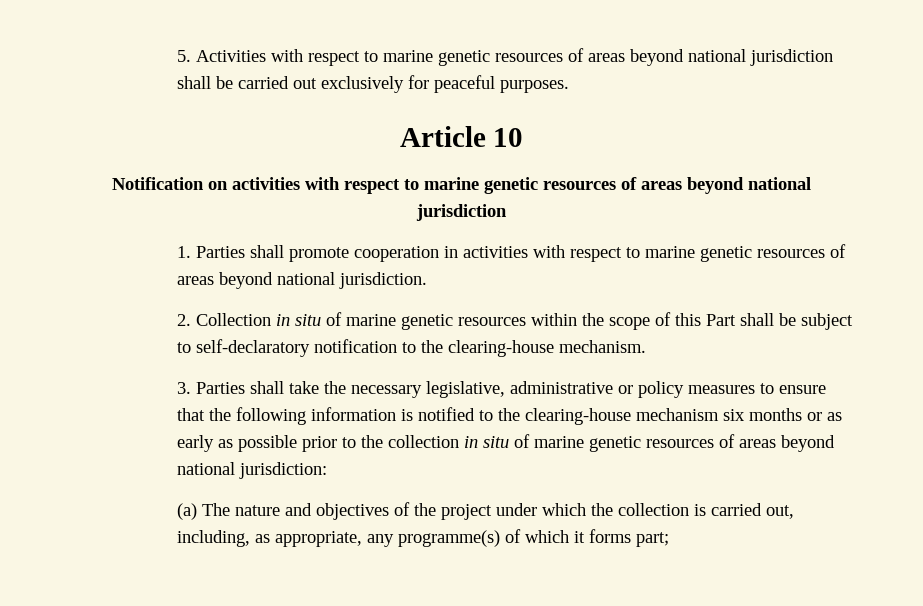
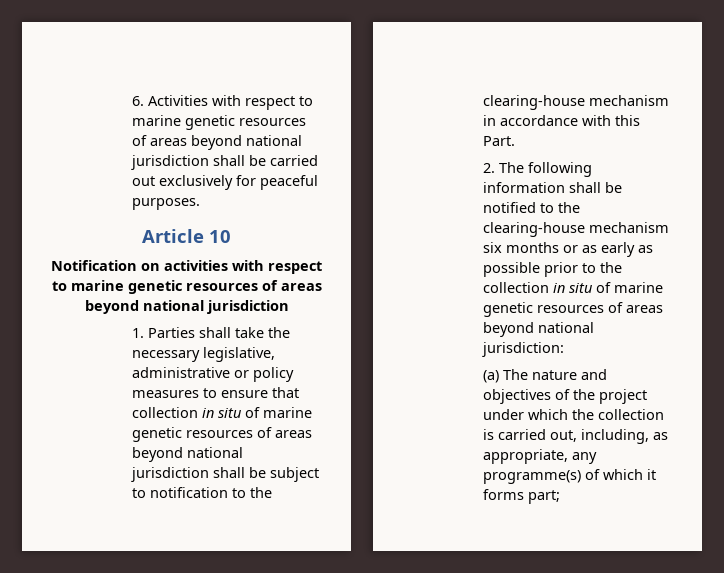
[177,50,192,62] 5. -> [131,96,144,106] 6.
[289,244,847,262] [177,272,428,289] [177,312,854,330] [177,339,647,357] [177,381,285,394] promote cooperation in activities with respect to marine genetic resources of areas beyond national jurisdiction. // 2. Collection in situ of marine genetic resources within the scope of this Part shall be subject to self-declaratory notification to the clearing-house mechanism. // 3. Parties shall -> (231, 332) none
[209,407,414,425] the following information is -> [131,407,312,418] [131,427,312,442] [131,447,243,462] [130,467,319,482] [131,487,272,498] [482,95,669,110] [482,115,640,126] [482,136,515,146] [482,162,592,177] [482,182,622,193] collection in situ of marine genetic resources of areas beyond national jurisdiction shall be subject to notification to the clearing-house mechanism in accordance with this Part. // 2. The following information shall be

